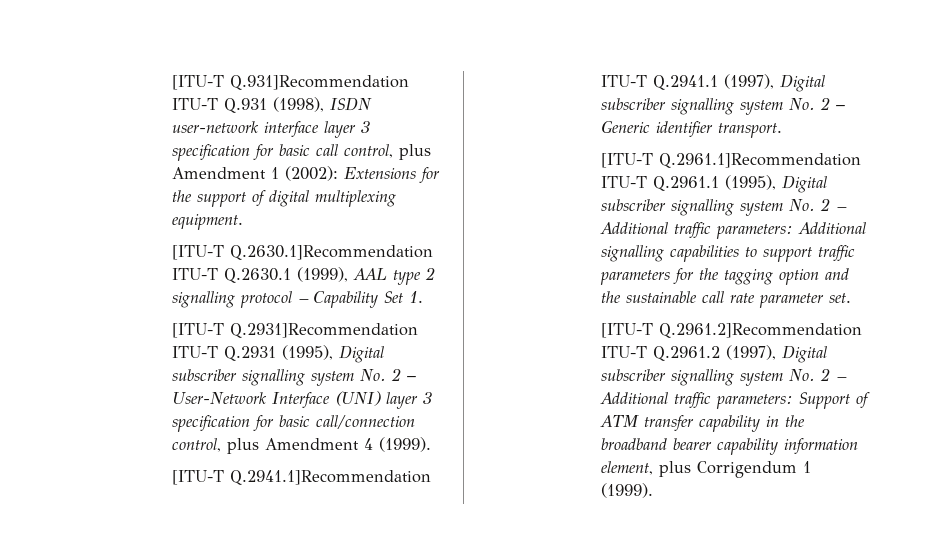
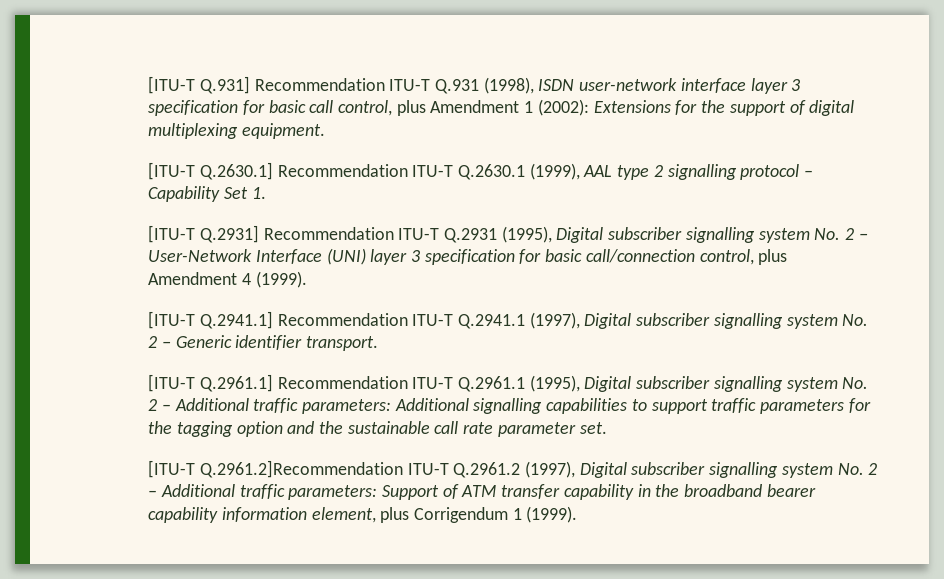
[171,75,409,90] [ITU-T Q.931]Recommendation -> [148,76,385,94] [ITU-T Q.931] Recommendation
[229,245,433,260] Q.2630.1]Recommendation -> [199,162,408,180] Q.2630.1] Recommendation
[229,323,418,338] Q.2931]Recommendation -> [199,225,394,243] Q.2931] Recommendation
[229,470,431,485] Q.2941.1]Recommendation -> [199,311,408,329] Q.2941.1] Recommendation
[658,153,861,168] Q.2961.1]Recommendation -> [199,374,408,392] Q.2961.1] Recommendation

